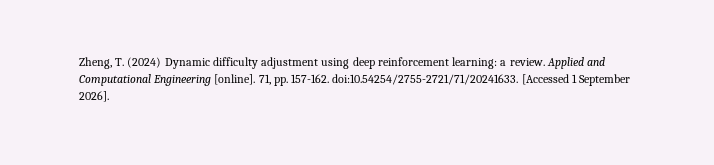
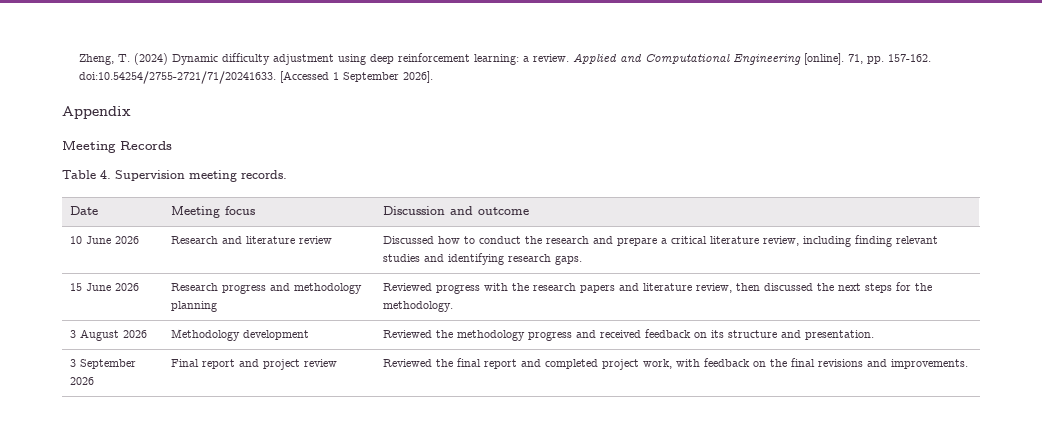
(110, 96) none -> [62,106,131,119] [62,140,172,153] [62,170,287,182] [70,206,99,215] [171,206,256,218] [383,206,530,215] [70,236,140,244] [171,236,333,244] [383,235,939,247] [383,253,583,265] [70,283,140,291] [171,283,363,294] [171,301,218,312] [383,282,933,294] [383,301,454,312] [70,329,148,341] [171,329,310,341] [383,329,875,341] [70,359,137,369] [70,377,95,385] [171,359,338,370] [383,358,969,370] // Appendix // Meeting Records // Table 4. Supervision meeting records. // Date | Meeting focus | Discussion and outcome // 10 June 2026 | Research and literature review | Discussed how to conduct the research and prepare a critical literature review, including finding relevant studies and identifying research gaps. // 15 June 2026 | Research progress and methodology planning | Reviewed progress with the research papers and literature review, then discussed the next steps for the methodology. // 3 August 2026 | Methodology development | Reviewed the methodology progress and received feedback on its structure and presentation. // 3 September 2026 | Final report and project review | Reviewed the final report and completed project work, with feedback on the final revisions and improvements.

